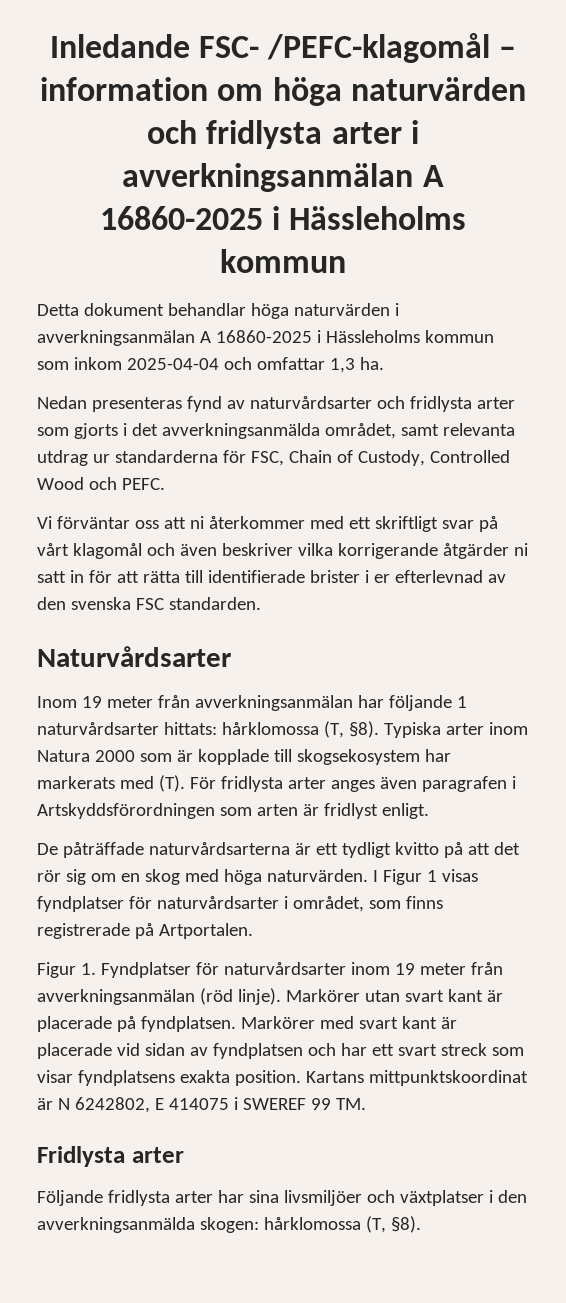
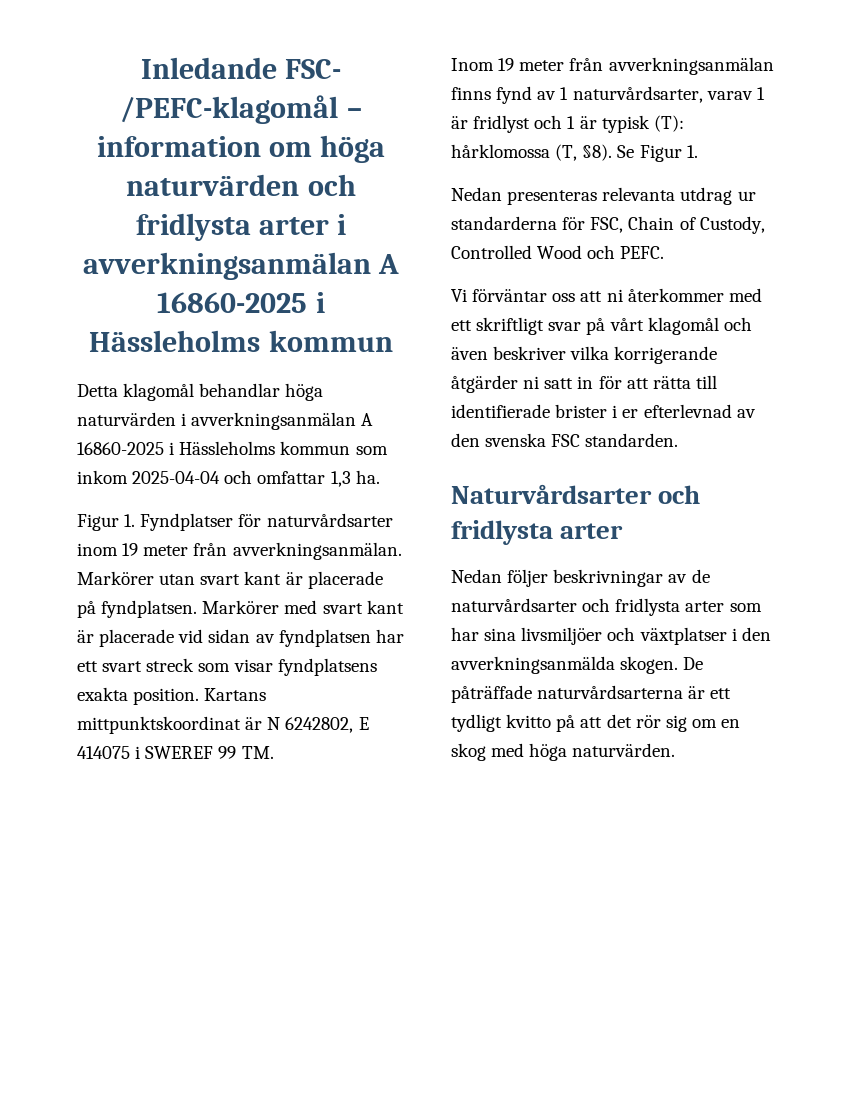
[83,303,164,316] dokument -> [123,383,195,401] klagomål
[37,396,515,412] [37,423,439,439] Nedan presenteras fynd av naturvårdsarter och fridlysta arter som gjorts i det avverkningsanmälda området, samt -> [77,513,393,531] [77,542,402,560] [77,571,383,589] [77,600,404,618] [77,629,404,647] [77,658,377,676] [77,687,267,705] [77,716,369,734] [77,746,274,759] [451,57,774,75] [451,86,765,104] [451,115,684,133] [451,144,698,162] [451,187,598,205] Figur 1. Fyndplatser för naturvårdsarter inom 19 meter från avverkningsanmälan. Markörer utan svart kant är placerade på fyndplatsen. Markörer med svart kant är placerade vid sidan av fyndplatsen har ett svart streck som visar fyndplatsens exakta position. Kartans mittpunktskoordinat är N 6242802, E 414075 i SWEREF 99 TM. // Inom 19 meter från avverkningsanmälan finns fynd av 1 naturvårdsarter, varav 1 är fridlyst och 1 är typisk (T): hårklomossa (T, §8). Se Figur 1. // Nedan presenteras
[37,695,467,711] [37,721,528,738] [37,749,451,765] [37,775,516,792] [37,803,429,819] // Inom 19 meter från avverkningsanmälan har följande 1 naturvårdsarter hittats: hårklomossa (T, §8). Typiska arter inom Natura 2000 som är kopplade till skogsekosystem har markerats med (T). För fridlysta arter anges även paragrafen i Artskyddsförordningen som arten är fridlyst enligt. // -> [658,485,701,504] [451,520,624,545] [451,569,710,587] [451,598,762,616] [451,627,771,645] [451,656,679,674] och fridlysta arter // Nedan följer beskrivningar av de naturvårdsarter och fridlysta arter som har sina livsmiljöer och växtplatser i den avverkningsanmälda skogen.
[372,869,478,885] [37,896,443,912] [37,923,253,939] [37,962,503,978] [37,988,503,1005] [37,1016,457,1032] [37,1043,524,1059] [37,1070,528,1086] [37,1097,366,1113] [37,1146,184,1167] [37,1190,527,1206] [37,1216,421,1233] I Figur 1 visas fyndplatser för naturvårdsarter i området, som finns registrerade på Artportalen. // Figur 1. Fyndplatser för naturvårdsarter inom 19 meter från avverkningsanmälan (röd linje). Markörer utan svart kant är placerade på fyndplatsen. Markörer med svart kant är placerade vid sidan av fyndplatsen och har ett svart streck som visar fyndplatsens exakta position. Kartans mittpunktskoordinat är N 6242802, E 414075 i SWEREF 99 TM. // Fridlysta arter // Följande fridlysta arter har sina livsmiljöer och växtplatser i den avverkningsanmälda skogen: hårklomossa (T, §8). -> (676, 750) none

